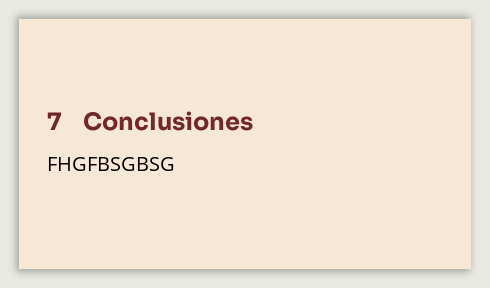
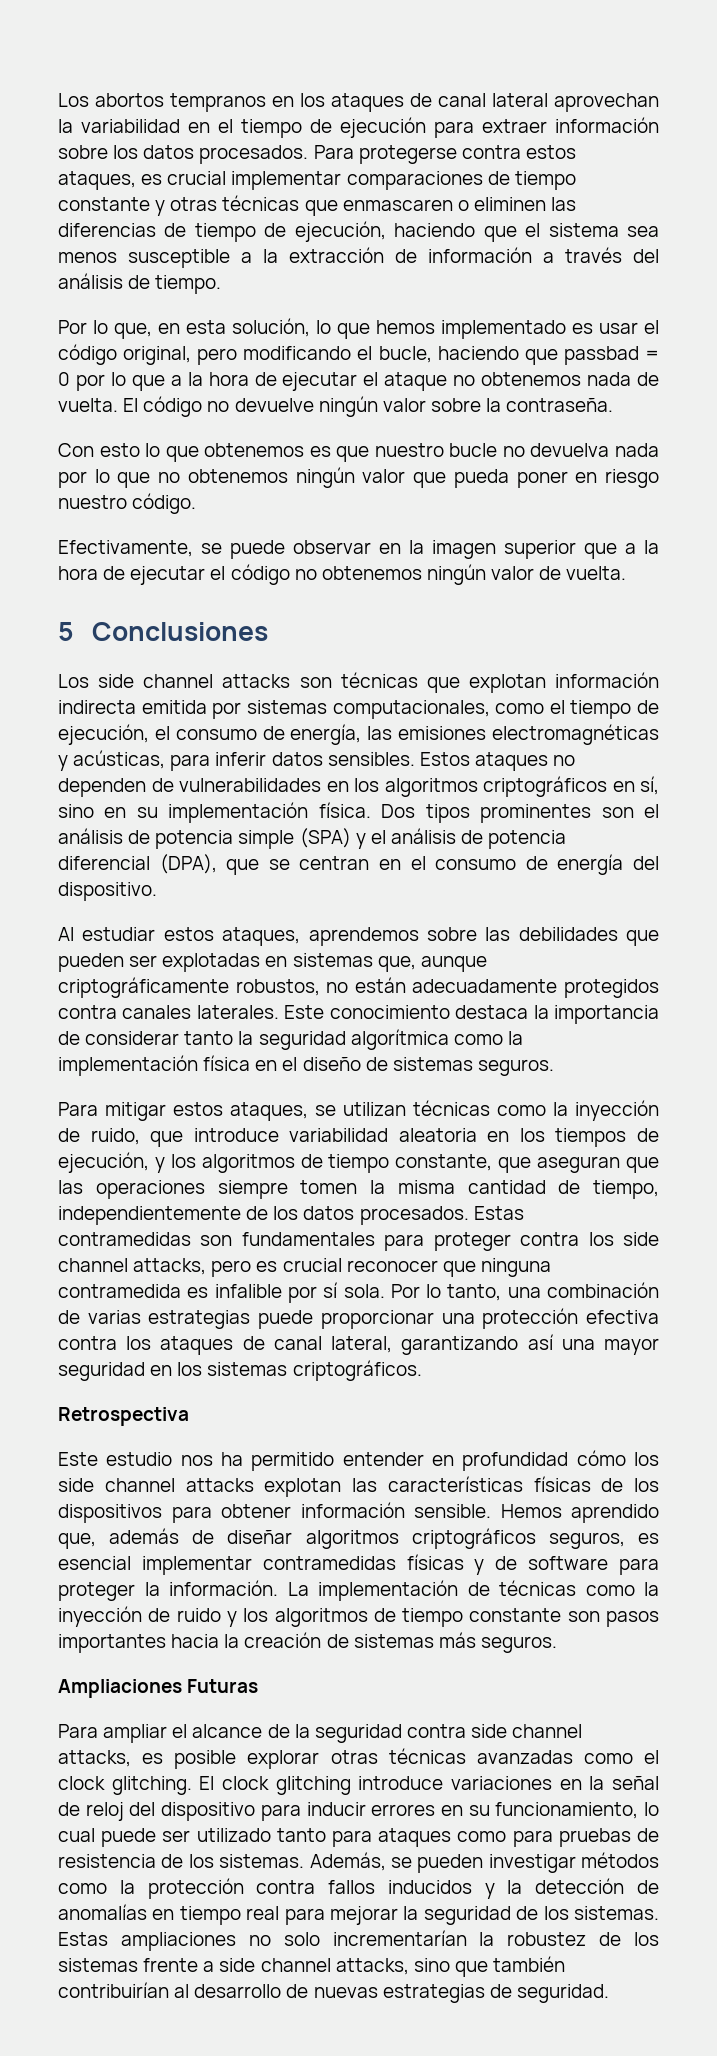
[47,111,253,131] [47,157,175,171] 7 Conclusiones // FHGFBSGBSG -> [58,93,659,112] [58,117,659,138] [58,145,576,164] [58,171,576,190] [58,195,577,216] [58,221,660,242] [58,247,659,268] [58,273,222,294] [58,318,659,339] [58,344,660,365] [58,372,659,391] [58,396,614,417] [58,443,659,462] [58,467,660,488] [58,493,197,514] [58,540,659,559] [58,564,627,585] [58,622,268,641] [58,672,659,693] [58,700,659,719] [58,724,660,745] [58,750,576,771] [58,776,659,797] [58,802,660,823] [58,828,567,849] [58,854,660,875] [58,882,157,901] [58,927,659,946] [58,953,487,972] [58,977,660,998] [58,1005,660,1024] [58,1029,523,1050] [58,1055,554,1076] [58,1100,659,1121] [58,1128,659,1147] [58,1152,660,1173] [58,1180,659,1199] [58,1206,524,1225] [58,1232,660,1251] [58,1258,551,1277] [58,1282,660,1303] [58,1308,659,1329] [58,1334,659,1355] [58,1360,422,1381] [58,1407,189,1426] [58,1450,659,1471] [58,1476,659,1497] [58,1502,659,1523] [58,1528,659,1549] [58,1554,660,1575] [58,1580,659,1601] [58,1606,659,1627] [58,1632,557,1653] [58,1679,259,1698] [58,1724,583,1743] [58,1748,659,1769] [58,1776,659,1795] [58,1802,659,1821] [58,1828,659,1847] [58,1852,659,1873] [58,1878,659,1899] [58,1904,659,1925] [58,1930,659,1951] [58,1956,566,1977] [58,1982,609,2003] Los abortos tempranos en los ataques de canal lateral aprovechan la variabilidad en el tiempo de ejecución para extraer información sobre los datos procesados. Para protegerse contra estos ataques, es crucial implementar comparaciones de tiempo constante y otras técnicas que enmascaren o eliminen las diferencias de tiempo de ejecución, haciendo que el sistema sea menos susceptible a la extracción de información a través del análisis de tiempo. // Por lo que, en esta solución, lo que hemos implementado es usar el código original, pero modificando el bucle, haciendo que passbad = 0 por lo que a la hora de ejecutar el ataque no obtenemos nada de vuelta. El código no devuelve ningún valor sobre la contraseña. // Con esto lo que obtenemos es que nuestro bucle no devuelva nada por lo que no obtenemos ningún valor que pueda poner en riesgo nuestro código. // Efectivamente, se puede observar en la imagen superior que a la hora de ejecutar el código no obtenemos ningún valor de vuelta. // 5 Conclusiones // Los side channel attacks son técnicas que explotan información indirecta emitida por sistemas computacionales, como el tiempo de ejecución, el consumo de energía, las emisiones electromagnéticas y acústicas, para inferir datos sensibles. Estos ataques no dependen de vulnerabilidades en los algoritmos criptográficos en sí, sino en su implementación física. Dos tipos prominentes son el análisis de potencia simple (SPA) y el análisis de potencia diferencial (DPA), que se centran en el consumo de energía del dispositivo. // Al estudiar estos ataques, aprendemos sobre las debilidades que pueden ser explotadas en sistemas que, aunque criptográficamente robustos, no están adecuadamente protegidos contra canales laterales. Este conocimiento destaca la importancia de considerar tanto la seguridad algorítmica como la implementación física en el diseño de sistemas seguros. // Para mitigar estos ataques, se utilizan técnicas como la inyección de ruido, que introduce variabilidad aleatoria en los tiempos de ejecución, y los algoritmos de tiempo constante, que aseguran que las operaciones siempre tomen la misma cantidad de tiempo, independientemente de los datos procesados. Estas contramedidas son fundamentales para proteger contra los side channel attacks, pero es crucial reconocer que ninguna contramedida es infalible por sí sola. Por lo tanto, una combinación de varias estrategias puede proporcionar una protección efectiva contra los ataques de canal lateral, garantizando así una mayor seguridad en los sistemas criptográficos. // Retrospectiva // Este estudio nos ha permitido entender en profundidad cómo los side channel attacks explotan las características físicas de los dispositivos para obtener información sensible. Hemos aprendido que, además de diseñar algoritmos criptográficos seguros, es esencial implementar contramedidas físicas y de software para proteger la información. La implementación de técnicas como la inyección de ruido y los algoritmos de tiempo constante son pasos importantes hacia la creación de sistemas más seguros. // Ampliaciones Futuras // Para ampliar el alcance de la seguridad contra side channel attacks, es posible explorar otras técnicas avanzadas como el clock glitching. El clock glitching introduce variaciones en la señal de reloj del dispositivo para inducir errores en su funcionamiento, lo cual puede ser utilizado tanto para ataques como para pruebas de resistencia de los sistemas. Además, se pueden investigar métodos como la protección contra fallos inducidos y la detección de anomalías en tiempo real para mejorar la seguridad de los sistemas. Estas ampliaciones no solo incrementarían la robustez de los sistemas frente a side channel attacks, sino que también contribuirían al desarrollo de nuevas estrategias de seguridad.

